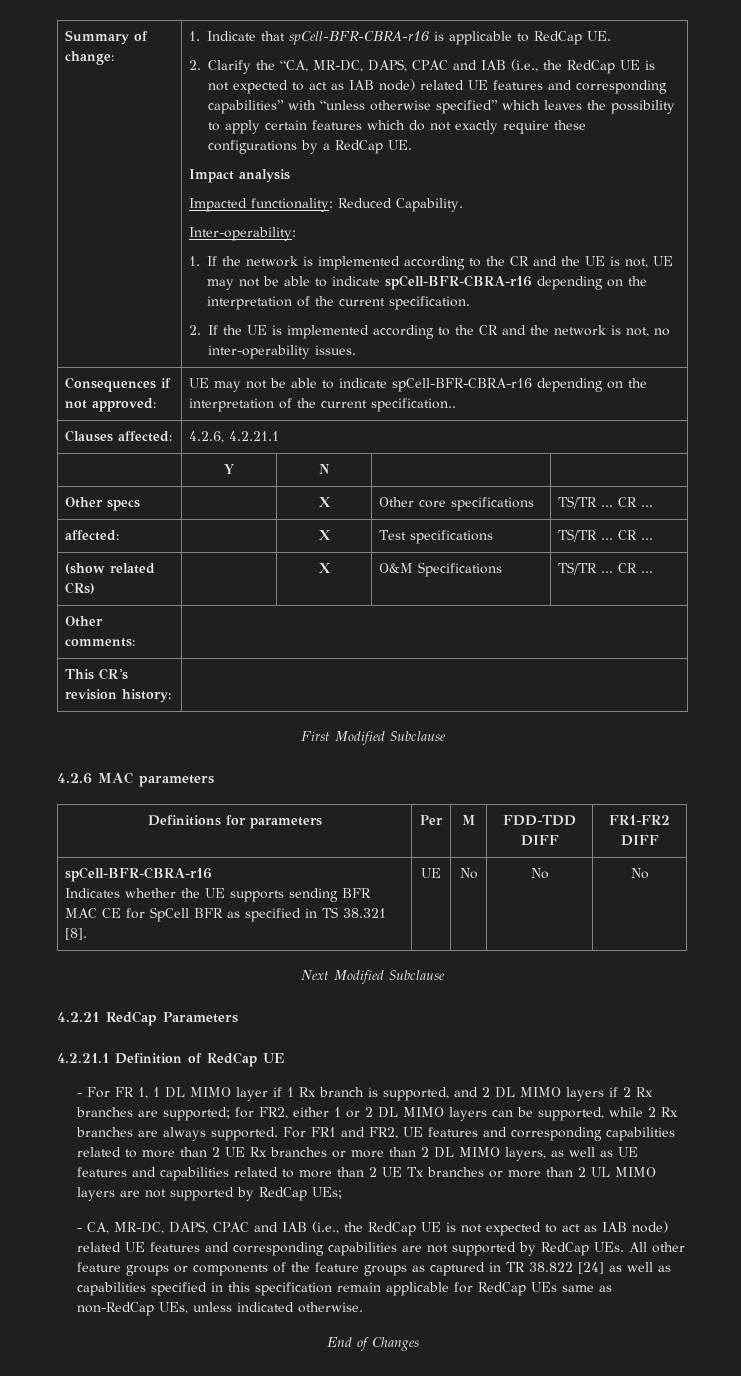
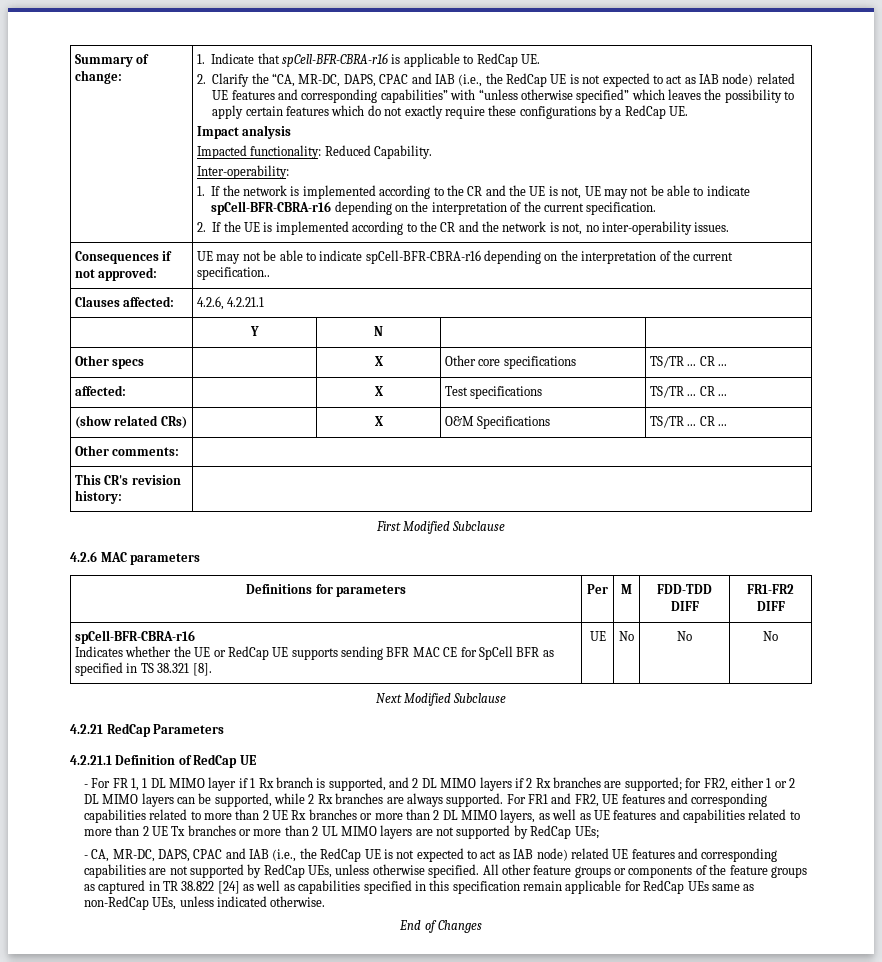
(226, 893) none -> [213,646,289,660] or RedCap UE
[593,1242,624,1252] UEs. -> [308,864,480,878] UEs, unless otherwise specified.

